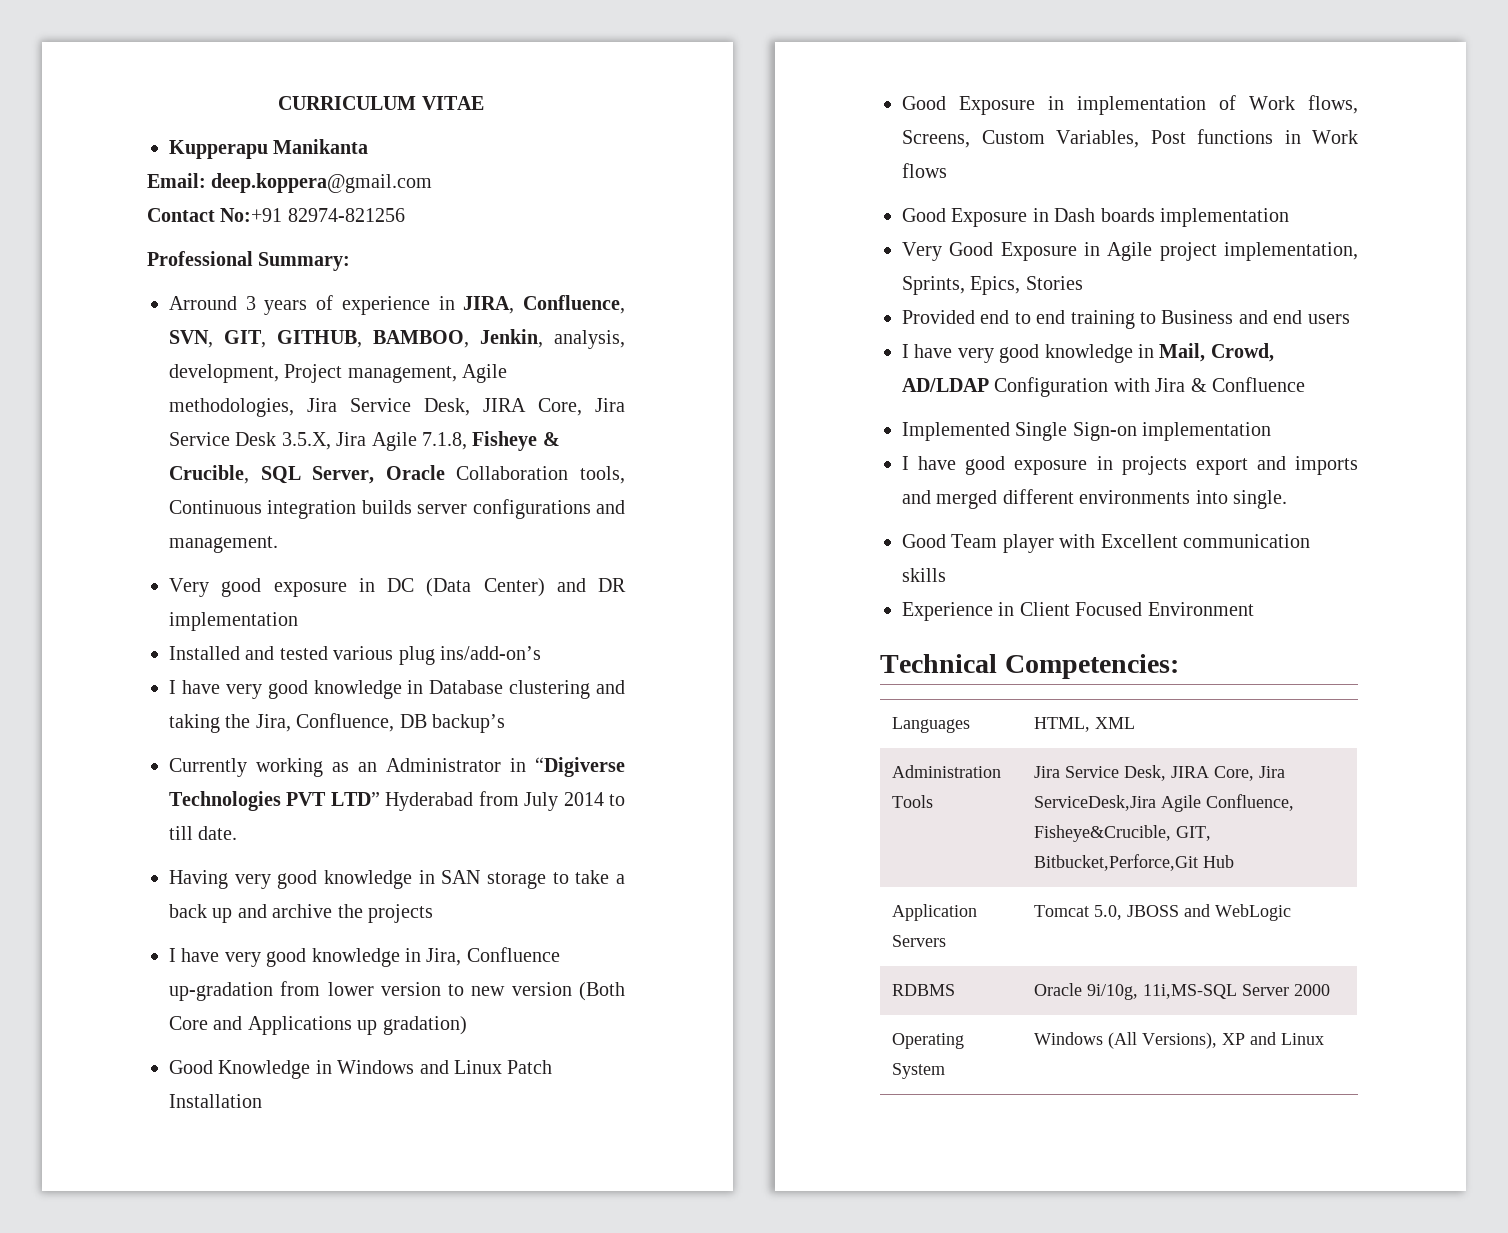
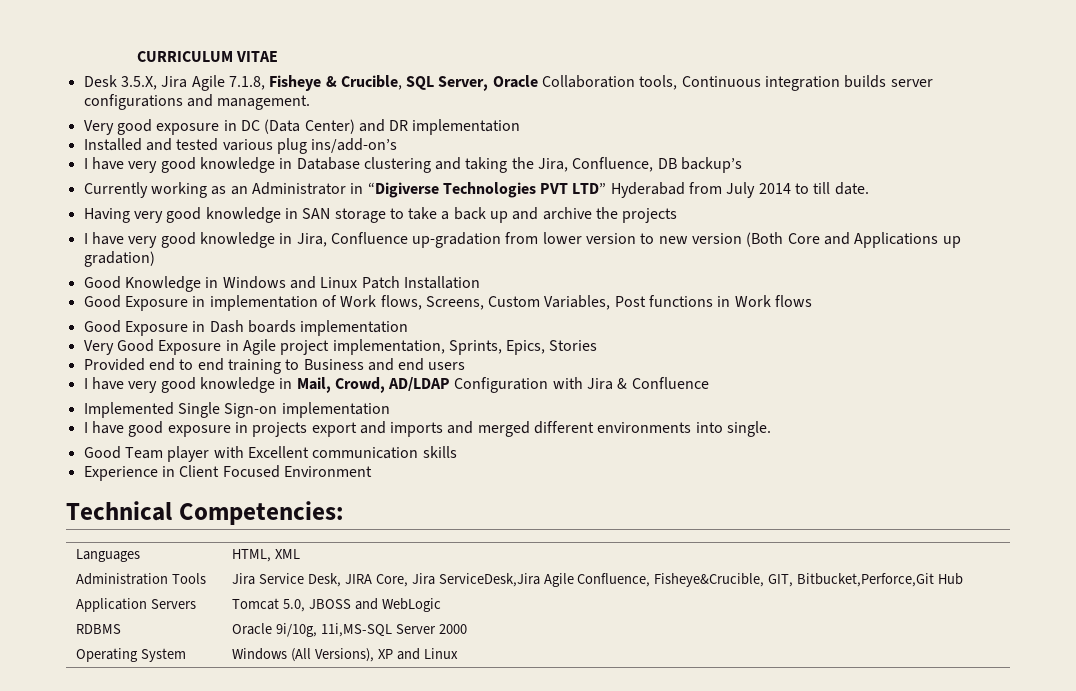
[169,139,369,159] [147,173,433,193] [147,208,405,222] [147,251,351,271] [169,295,625,315] [169,329,625,349] [169,364,508,383] [169,398,625,417] [169,432,230,446] Kupperapu Manikanta // Email: deep.koppera@gmail.com // Contact No:+91 82974-821256 // Professional Summary: // Arround 3 years of experience in JIRA, Confluence, SVN, GIT, GITHUB, BAMBOO, Jenkin, analysis, development, Project management, Agile methodologies, Jira Service Desk, JIRA Core, Jira Service -> (279, 56) none

